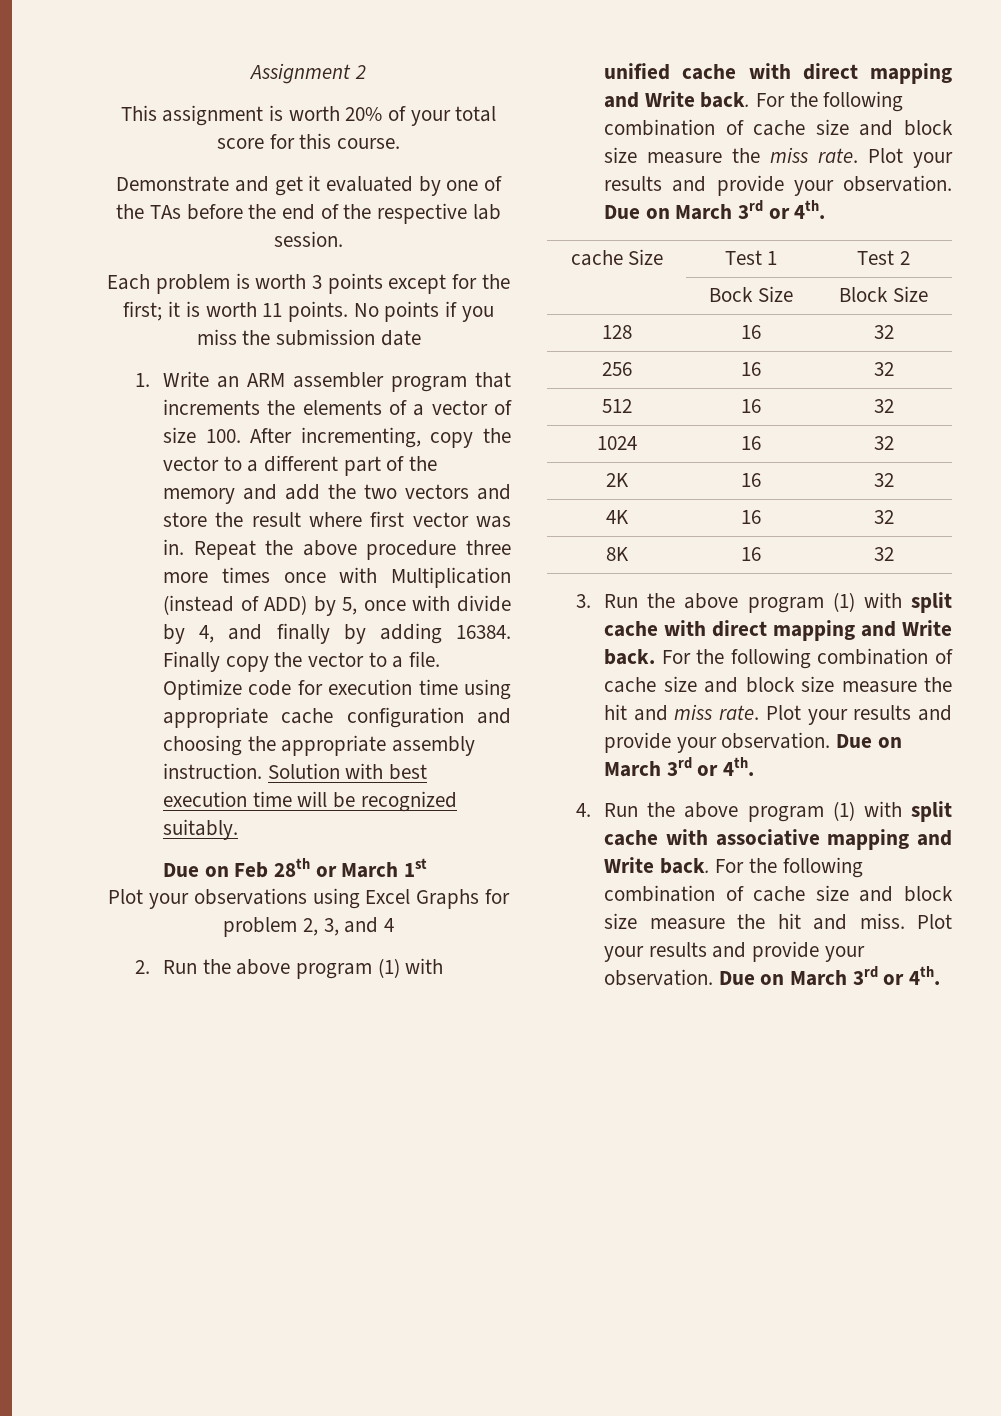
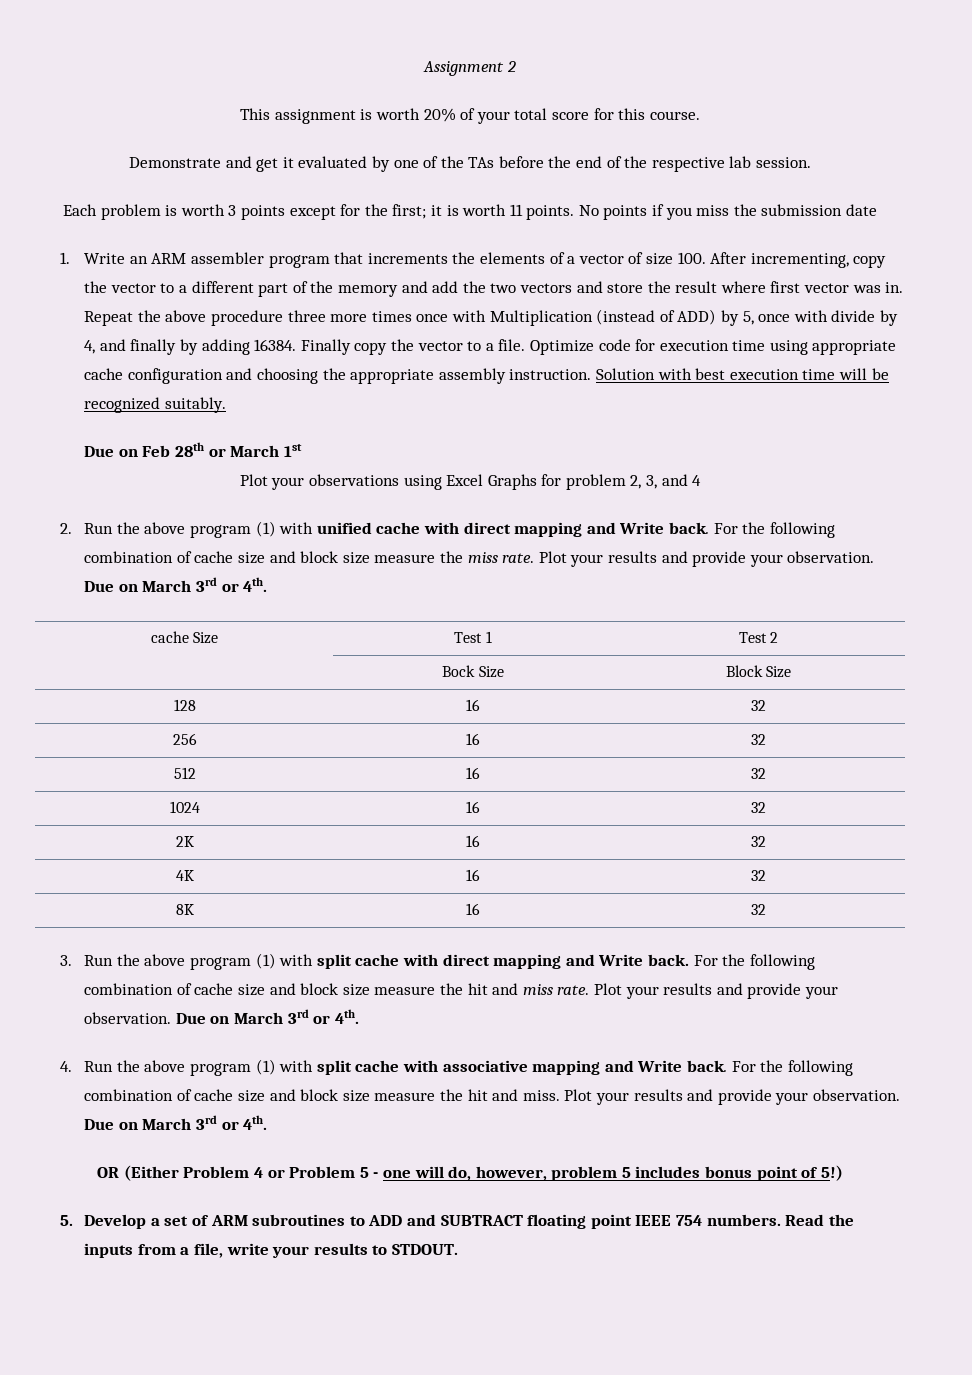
(941, 975) none -> [97,1165,843,1181] [59,1214,854,1229] [84,1243,458,1258] // OR (Either Problem 4 or Problem 5 - one will do, however, problem 5 includes bonus point of 5!) // 5. Develop a set of ARM subroutines to ADD and SUBTRACT floating point IEEE 754 numbers. Read the inputs from a file, write your results to STDOUT.

